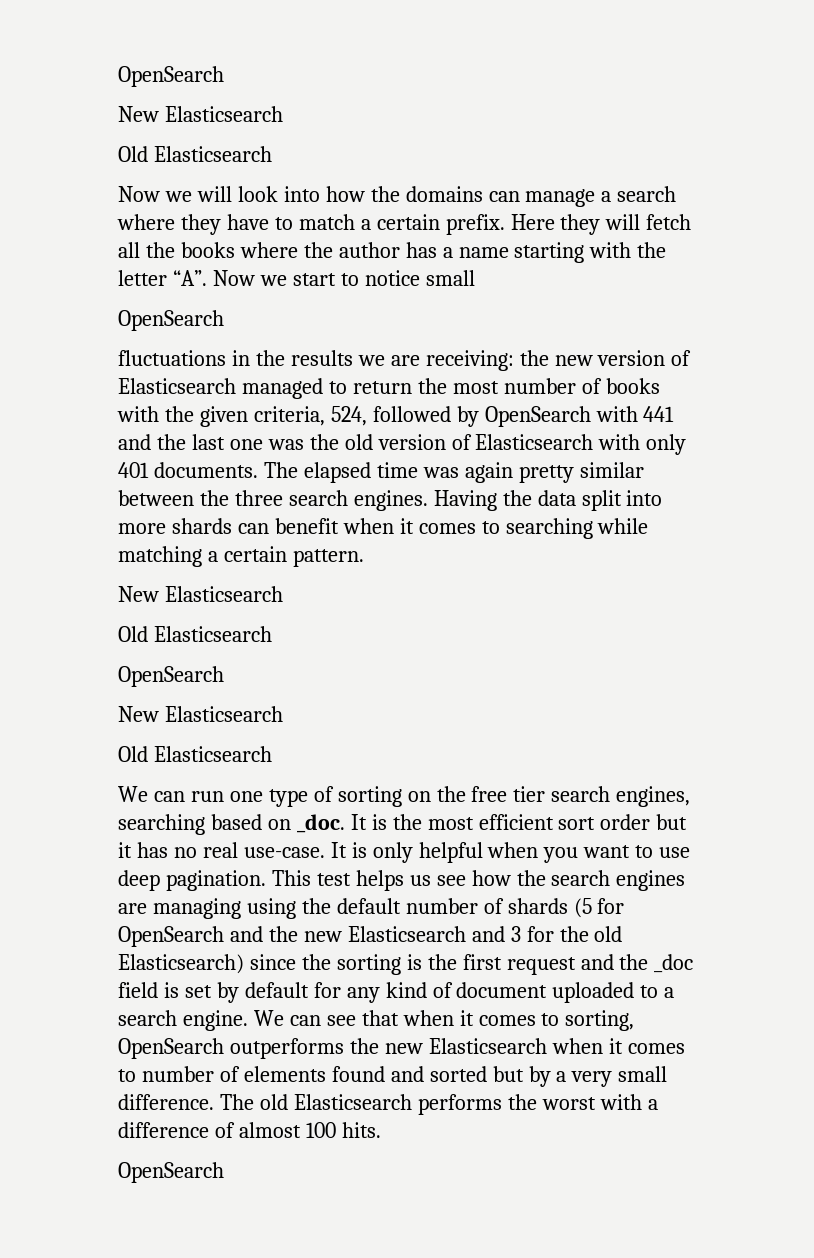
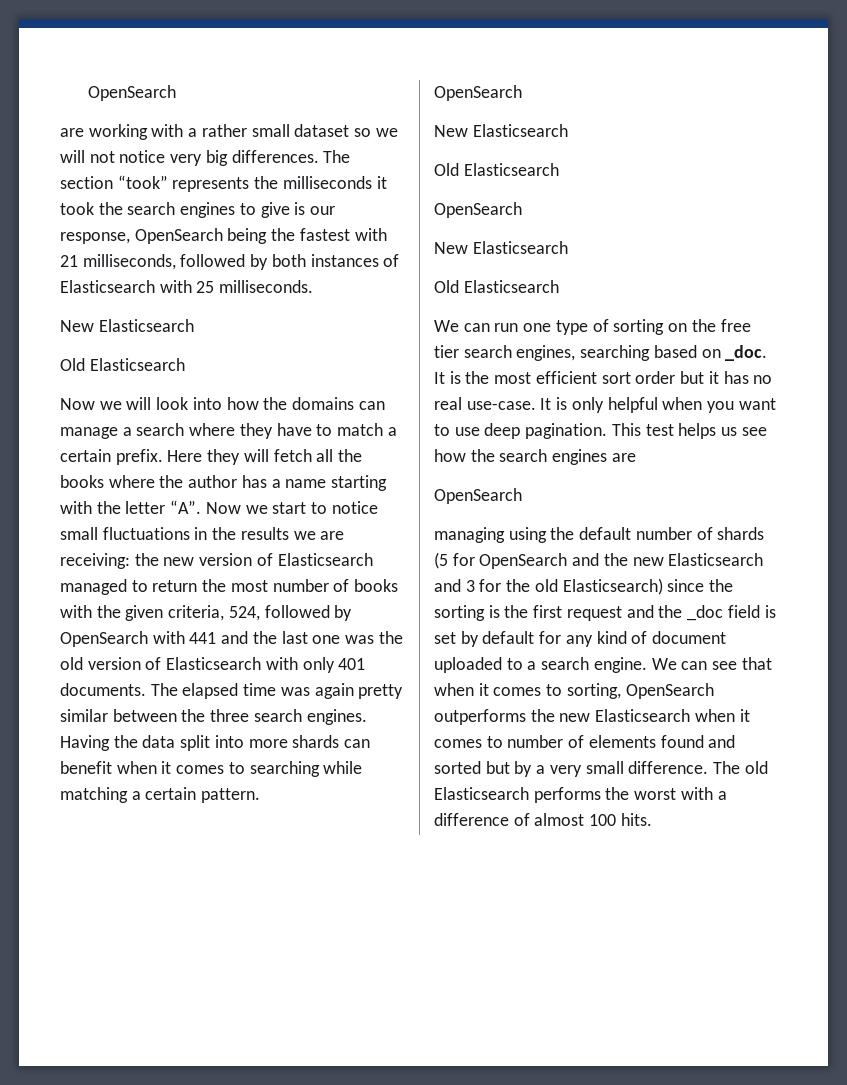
[118,66,224,87] OpenSearch -> [88,85,177,101] [60,124,398,140] [60,150,351,166] [60,175,387,192] [60,202,336,218] [60,228,387,244] [60,254,400,270] [60,280,314,293] OpenSearch // are working with a rather small dataset so we will not notice very big differences. The section “took” represents the milliseconds it took the search engines to give is our response, OpenSearch being the fastest with 21 milliseconds, followed by both instances of Elasticsearch with 25 milliseconds.
[118,310,224,331] // OpenSearch // -> (98, 533) none
(364, 558) none -> [434,85,522,101] // OpenSearch
(147, 908) none -> [434,488,522,504] // OpenSearch //
[118,1162,224,1183] // OpenSearch -> (652, 819) none

